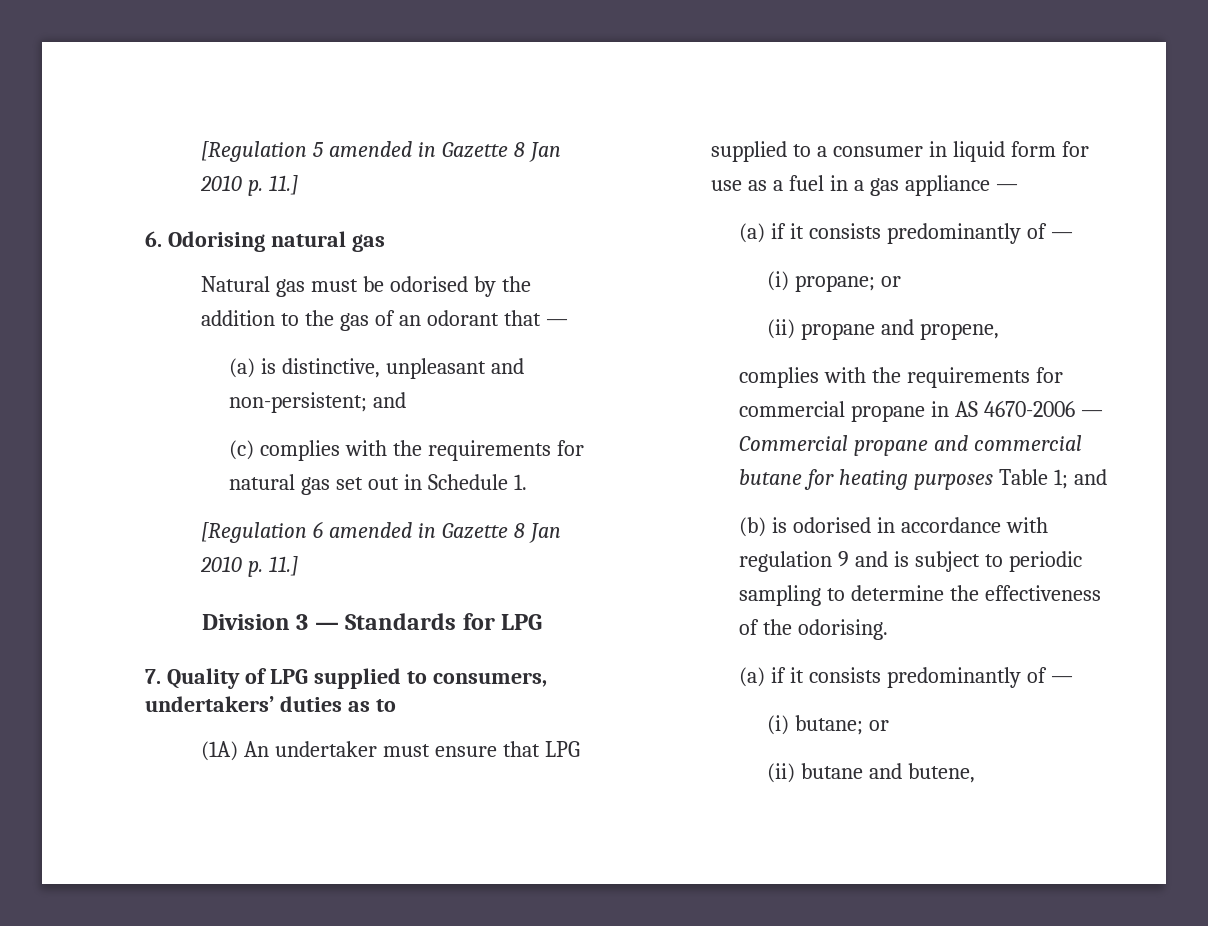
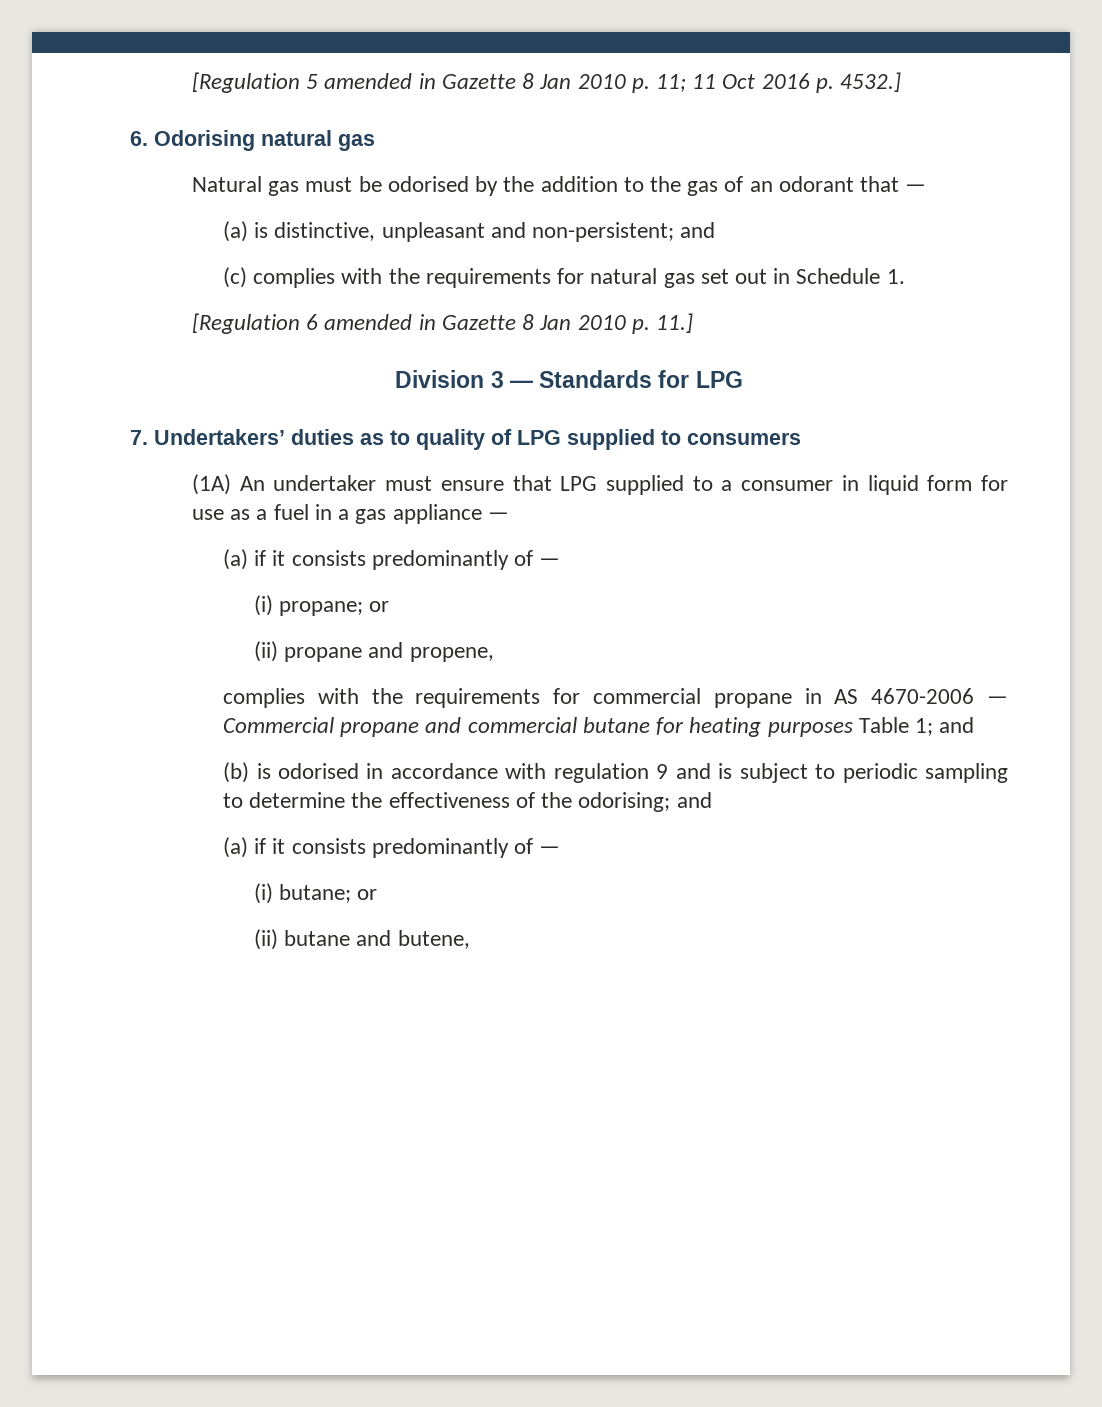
[268,175,298,195] 11.] -> [655,72,901,93] 11; 11 Oct 2016 p. 4532.]
[166,668,547,689] [145,696,396,712] Quality of LPG supplied to consumers, undertakers’ duties as to -> [154,429,801,450] Undertakers’ duties as to quality of LPG supplied to consumers
[797,619,888,640] odorising. -> [578,792,712,812] odorising; and

